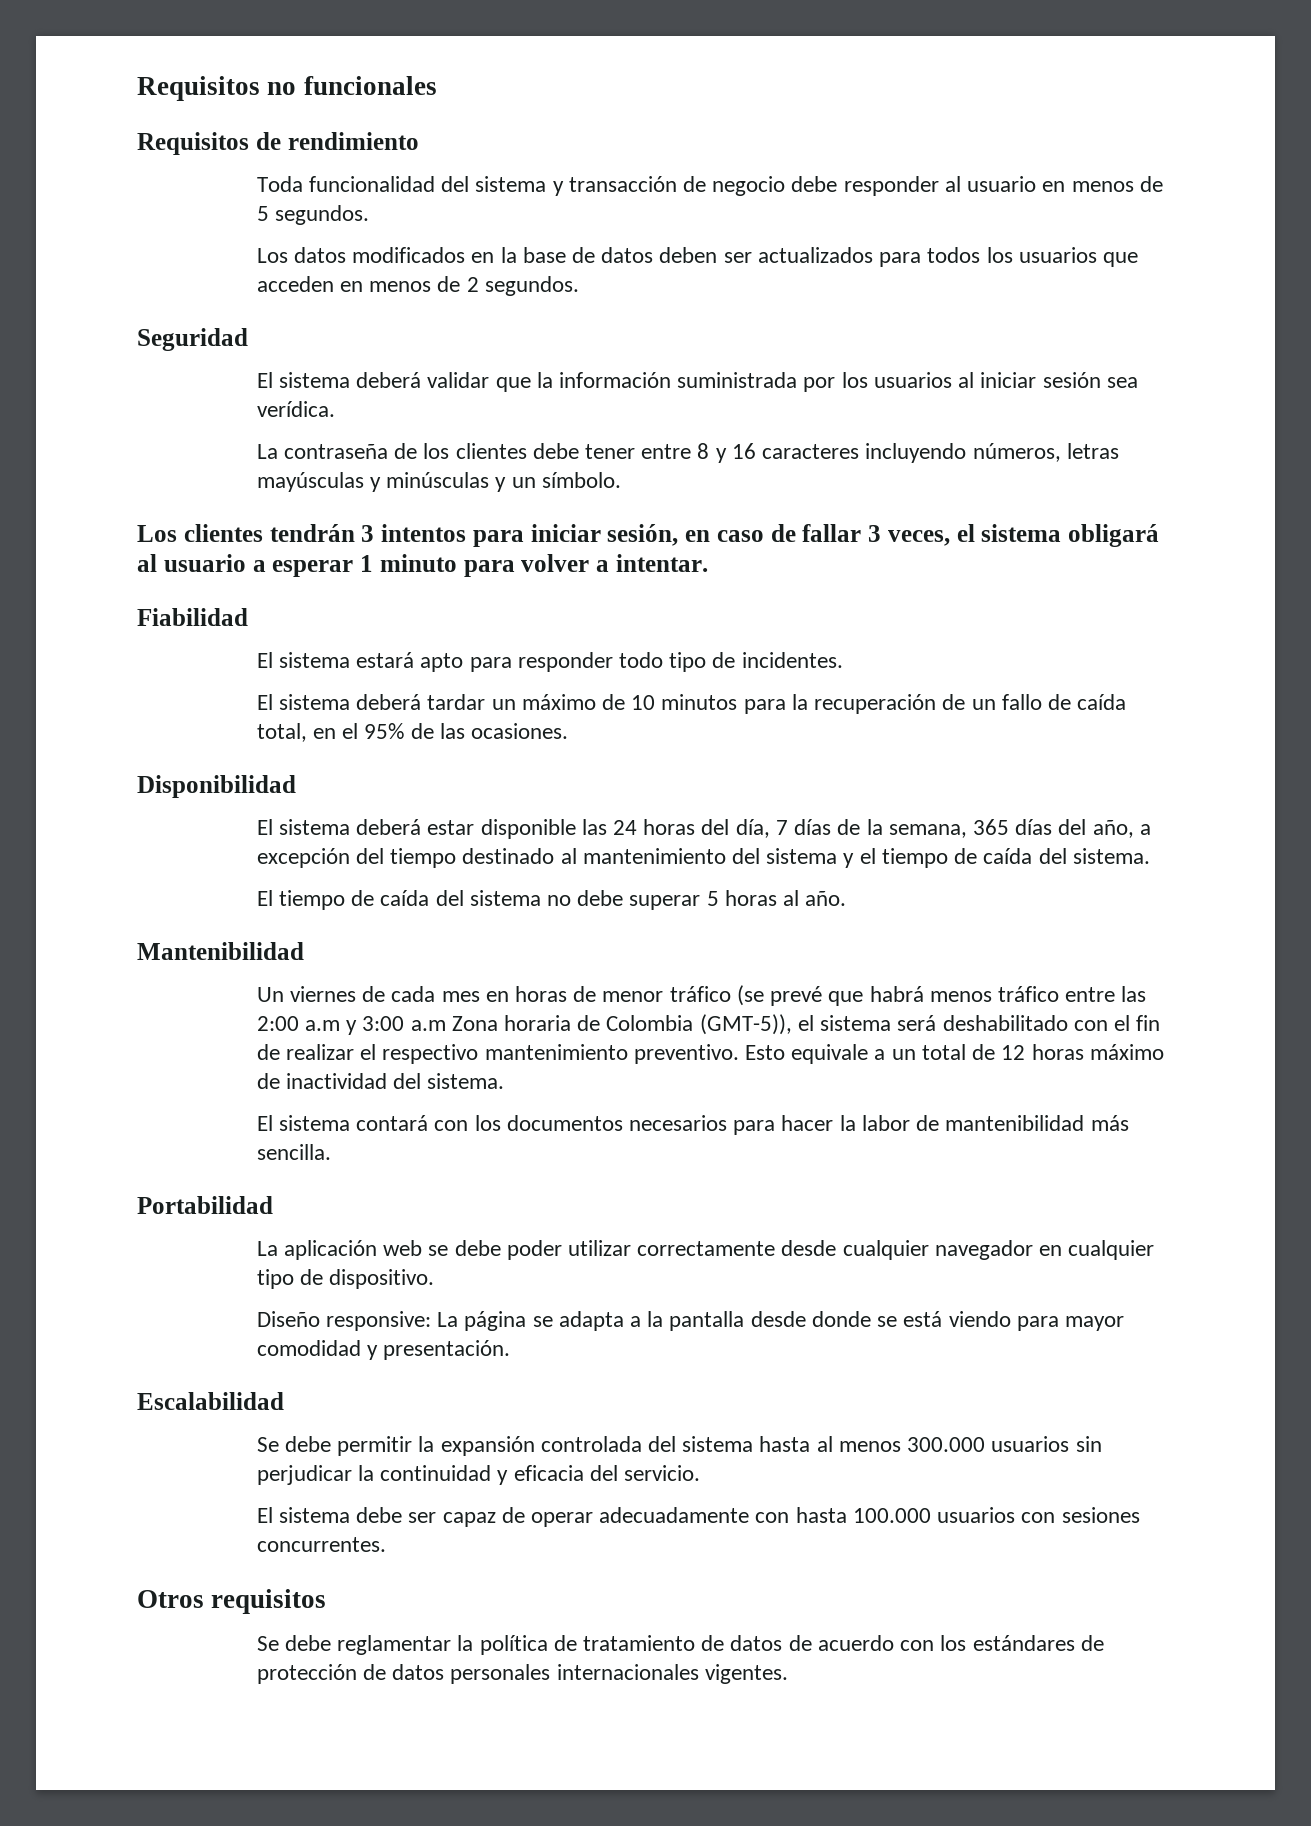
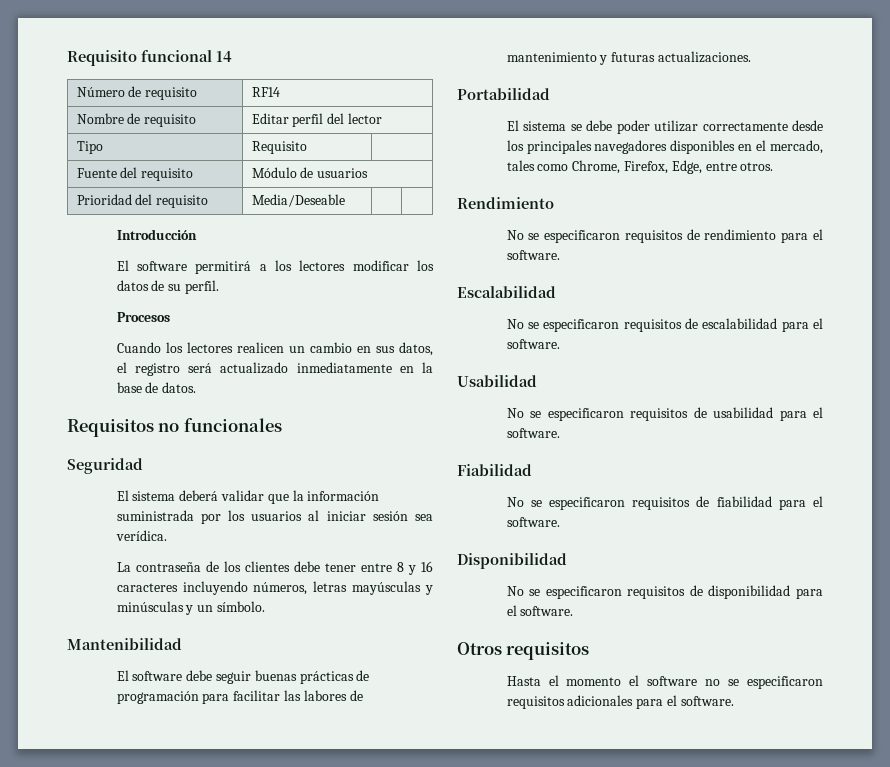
[137,76,437,101] [137,132,419,155] [256,176,1163,196] [256,205,370,225] [256,247,1138,267] [256,276,579,296] Requisitos no funcionales // Requisitos de rendimiento // Toda funcionalidad del sistema y transacción de negocio debe responder al usuario en menos de 5 segundos. // Los datos modificados en la base de datos deben ser actualizados para todos los usuarios que acceden en menos de 2 segundos. -> [67,50,232,66] [76,86,198,100] [251,87,280,97] [76,113,197,127] [251,113,383,127] [76,141,103,154] [251,141,307,154] [76,167,194,181] [251,167,369,178] [76,194,209,208] [251,194,345,207] [116,229,197,240] [116,260,434,274] [116,280,219,294] [116,312,170,322] [116,342,433,356] [116,362,433,376] [116,382,197,393] [67,418,282,437] Requisito funcional 14 // Número de requisito | RF14 // Nombre de requisito | Editar perfil del lector // Tipo | Requisito | // Fuente del requisito | Módulo de usuarios // Prioridad del requisito | Media/Deseable | | // Introducción // El software permitirá a los lectores modificar los datos de su perfil. // Procesos // Cuando los lectores realicen un cambio en sus datos, el registro será actualizado inmediatamente en la base de datos. // Requisitos no funcionales
[137,524,1159,547] [137,554,708,577] [137,608,248,626] [256,652,843,672] [256,694,1127,714] [256,723,569,742] [137,775,296,798] [256,819,1151,839] [256,848,1150,868] [256,890,847,910] [137,942,304,960] [256,985,1147,1006] [256,1014,1161,1035] [256,1044,1164,1064] [256,1073,505,1089] [256,1115,1129,1135] [256,1144,331,1160] [137,1196,273,1214] [256,1240,423,1260] Los clientes tendrán 3 intentos para iniciar sesión, en caso de fallar 3 veces, el sistema obligará al usuario a esperar 1 minuto para volver a intentar. // Fiabilidad // El sistema estará apto para responder todo tipo de incidentes. // El sistema deberá tardar un máximo de 10 minutos para la recuperación de un fallo de caída total, en el 95% de las ocasiones. // Disponibilidad // El sistema deberá estar disponible las 24 horas del día, 7 días de la semana, 365 días del año, a excepción del tiempo destinado al mantenimiento del sistema y el tiempo de caída del sistema. // El tiempo de caída del sistema no debe superar 5 horas al año. // Mantenibilidad // Un viernes de cada mes en horas de menor tráfico (se prevé que habrá menos tráfico entre las 2:00 a.m y 3:00 a.m Zona horaria de Colombia (GMT-5)), el sistema será deshabilitado con el fin de realizar el respectivo mantenimiento preventivo. Esto equivale a un total de 12 horas máximo de inactividad del sistema. // El sistema contará con los documentos necesarios para hacer la labor de mantenibilidad más sencilla. // Portabilidad // La aplicación web -> [67,638,182,650] [116,670,370,684] [116,690,363,704] [506,51,751,65] [457,88,550,100] [506,120,567,131] Mantenibilidad // El software debe seguir buenas prácticas de programación para facilitar las labores de mantenimiento y futuras actualizaciones. // Portabilidad // El sistema
[842,1240,1155,1260] [256,1269,435,1289] [256,1311,1124,1331] [256,1340,511,1360] [137,1392,284,1410] [256,1436,1102,1456] [256,1465,701,1485] [256,1507,1140,1527] [256,1537,386,1552] [137,1589,327,1614] [256,1635,1104,1655] [256,1664,788,1684] cualquier navegador en cualquier tipo de dispositivo. // Diseño responsive: La página se adapta a la pantalla desde donde se está viendo para mayor comodidad y presentación. // Escalabilidad // Se debe permitir la expansión controlada del sistema hasta al menos 300.000 usuarios sin perjudicar la continuidad y eficacia del servicio. // El sistema debe ser capaz de operar adecuadamente con hasta 100.000 usuarios con sesiones concurrentes. // Otros requisitos // Se debe reglamentar la política de tratamiento de datos de acuerdo con los estándares de protección de datos personales internacionales vigentes. -> [506,140,823,154] [506,160,774,174] [457,197,554,209] [506,229,823,243] [506,250,560,260] [457,286,556,298] [506,318,823,332] [506,339,560,349] [457,375,537,387] [506,407,823,421] [506,428,560,438] [457,464,532,476] [506,496,823,510] [506,517,560,527] [457,553,567,569] [506,585,823,599] [506,605,574,616] [457,642,590,660] [506,675,823,689] [506,695,734,709] los principales navegadores disponibles en el mercado, tales como Chrome, Firefox, Edge, entre otros. // Rendimiento // No se especificaron requisitos de rendimiento para el software. // Escalabilidad // No se especificaron requisitos de escalabilidad para el software. // Usabilidad // No se especificaron requisitos de usabilidad para el software. // Fiabilidad // No se especificaron requisitos de fiabilidad para el software. // Disponibilidad // No se especificaron requisitos de disponibilidad para el software. // Otros requisitos // Hasta el momento el software no se especificaron requisitos adicionales para el software.

